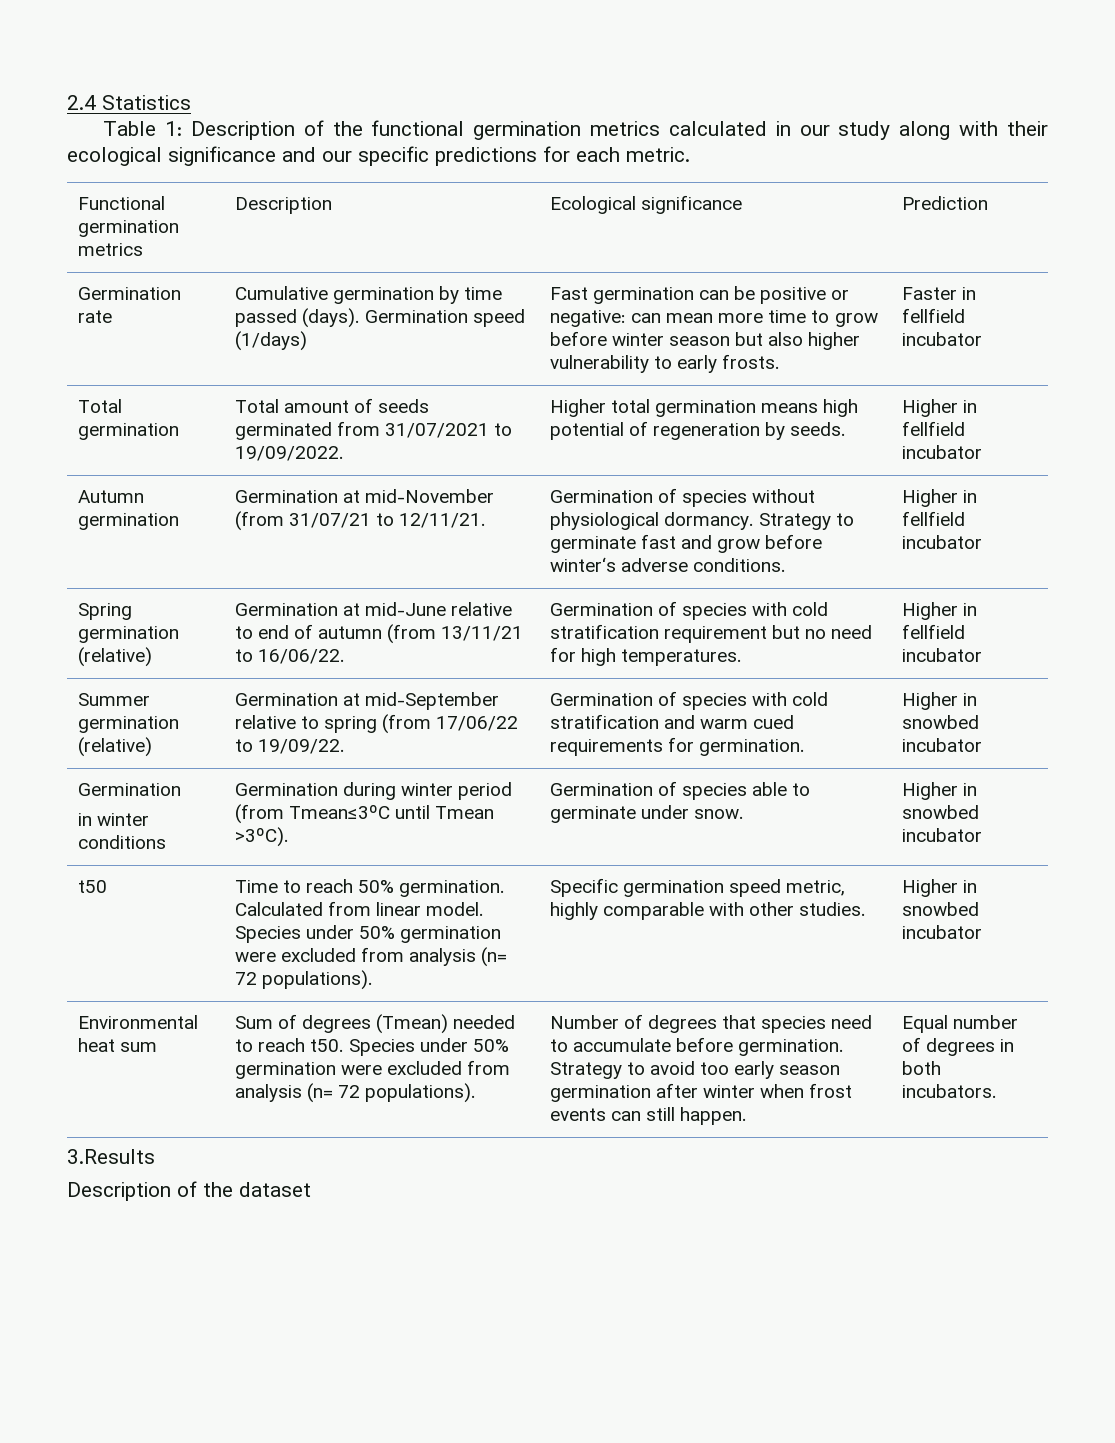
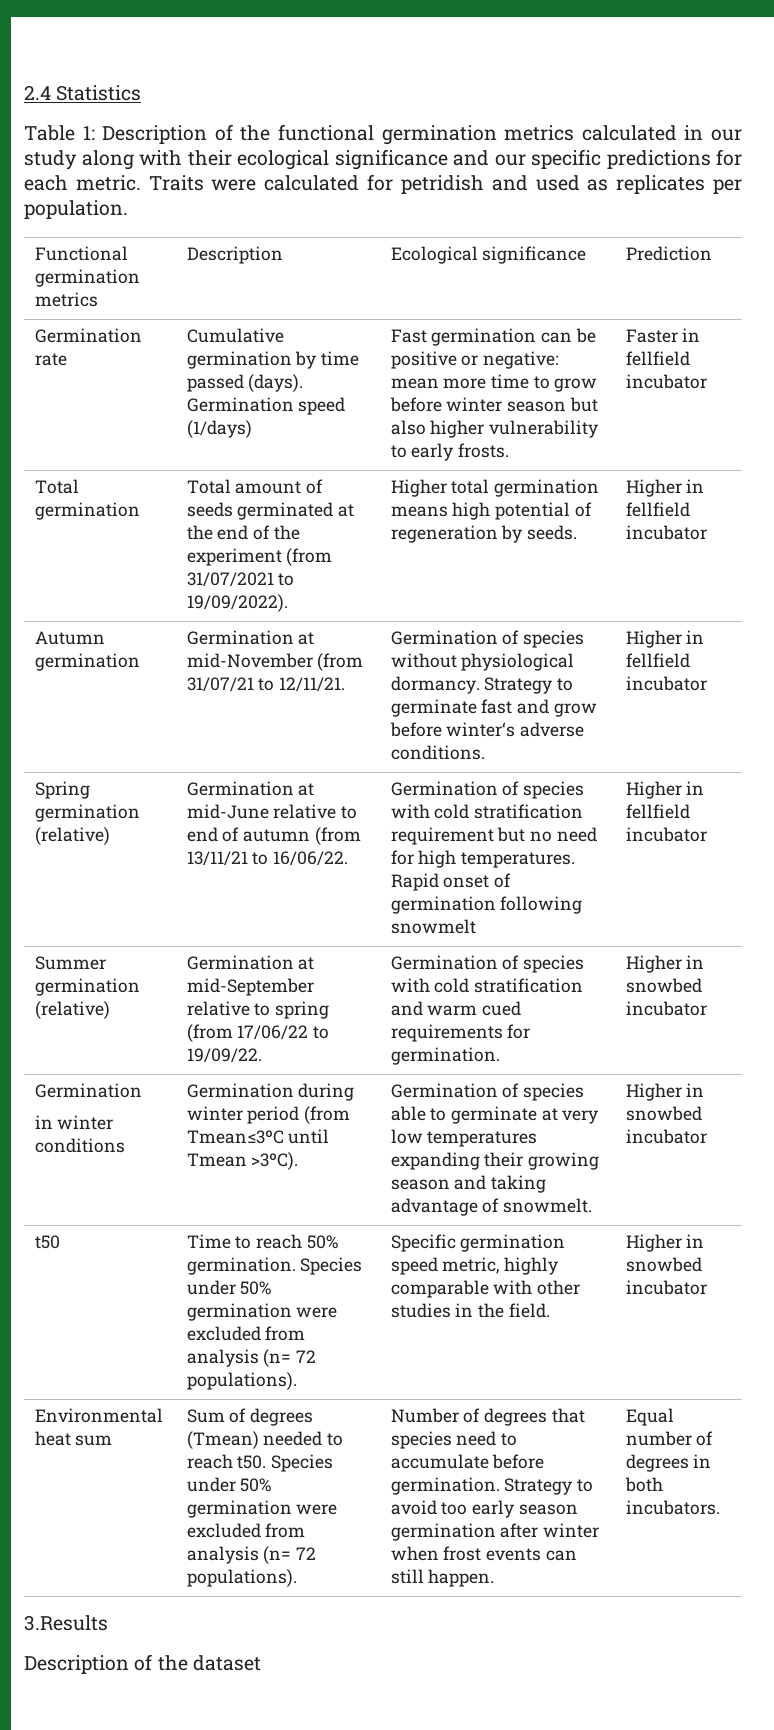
(690, 154) none -> [148,174,743,194] [24,200,128,219] Traits were calculated for petridish and used as replicates per population.
[630,313,661,323] can -> (559, 360) none
[336,421,380,436] from -> [337,504,354,517] [186,525,300,540] [186,548,333,566] at the end of the experiment (from
[234,446,344,461] 19/09/2022. -> [186,594,288,612] 19/09/2022).
(743, 657) none -> [390,873,511,891] [390,896,583,914] [390,919,476,934] Rapid onset of germination following snowmelt
[640,805,745,819] under snow. -> [541,1108,599,1124] [390,1129,538,1147] [390,1152,599,1170] [390,1175,546,1193] [390,1198,592,1216] at very low temperatures expanding their growing season and taking advantage of snowmelt.
[234,901,485,916] Calculated from linear model. -> (296, 1266) none
[799,902,867,916] studies. -> [390,1303,550,1318] studies in the field.

